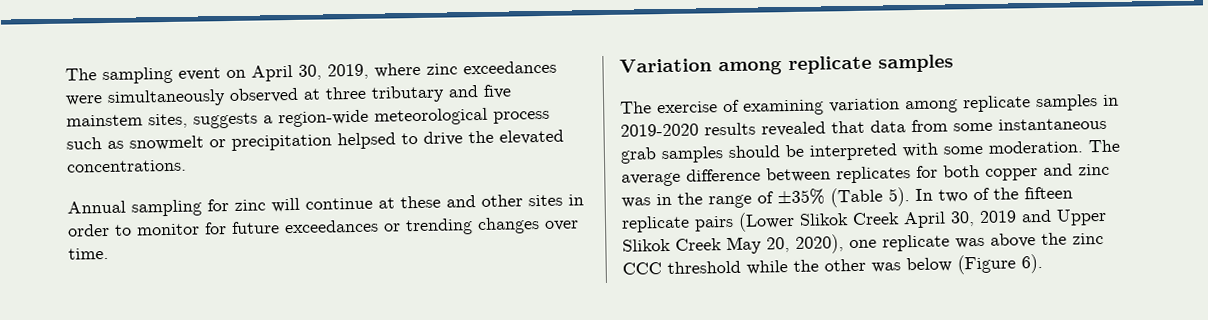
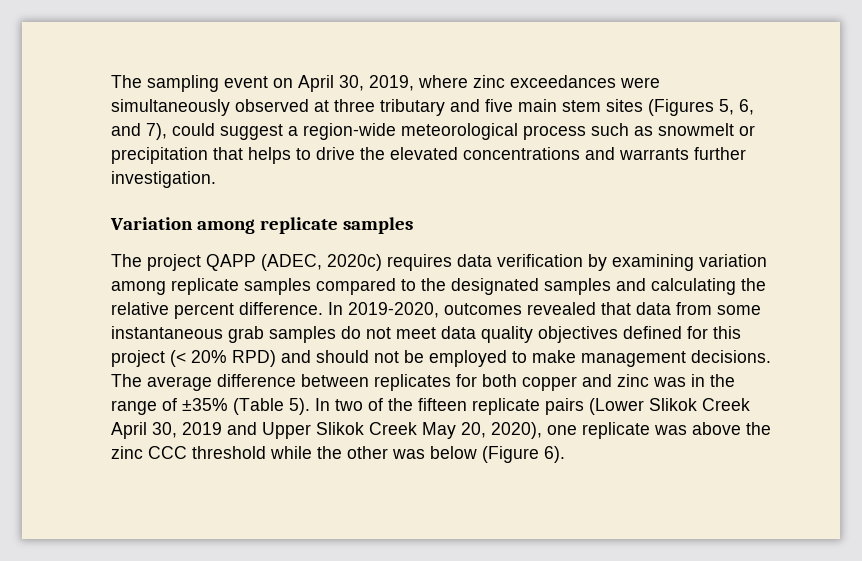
[66,112,258,129] mainstem sites, suggests -> [518,99,754,116] [111,123,283,140] main stem sites (Figures 5, 6, and 7), could suggest
[337,132,396,150] helpsed -> [213,147,291,164] that helps
[66,159,187,173] [67,194,584,217] [67,217,579,237] [68,247,109,260] concentrations. // Annual sampling for zinc will continue at these and other sites in order to monitor for future exceedances or trending changes over time. -> [463,147,746,160] [111,171,216,188] concentrations and warrants further investigation.
[657,99,740,114] exercise of -> [147,254,607,271] project QAPP (ADEC, 2020c) requires data verification by
[1103,94,1119,106] [620,122,756,137] in 2019-2020 results -> [316,278,766,295] [111,302,522,319] compared to the designated samples and calculating the relative percent difference. In 2019-2020, outcomes
[728,140,1083,161] should be interpreted with some moderation. -> [341,326,741,343] [111,350,771,367] do not meet data quality objectives defined for this project (< 20% RPD) and should not be employed to make management decisions.

